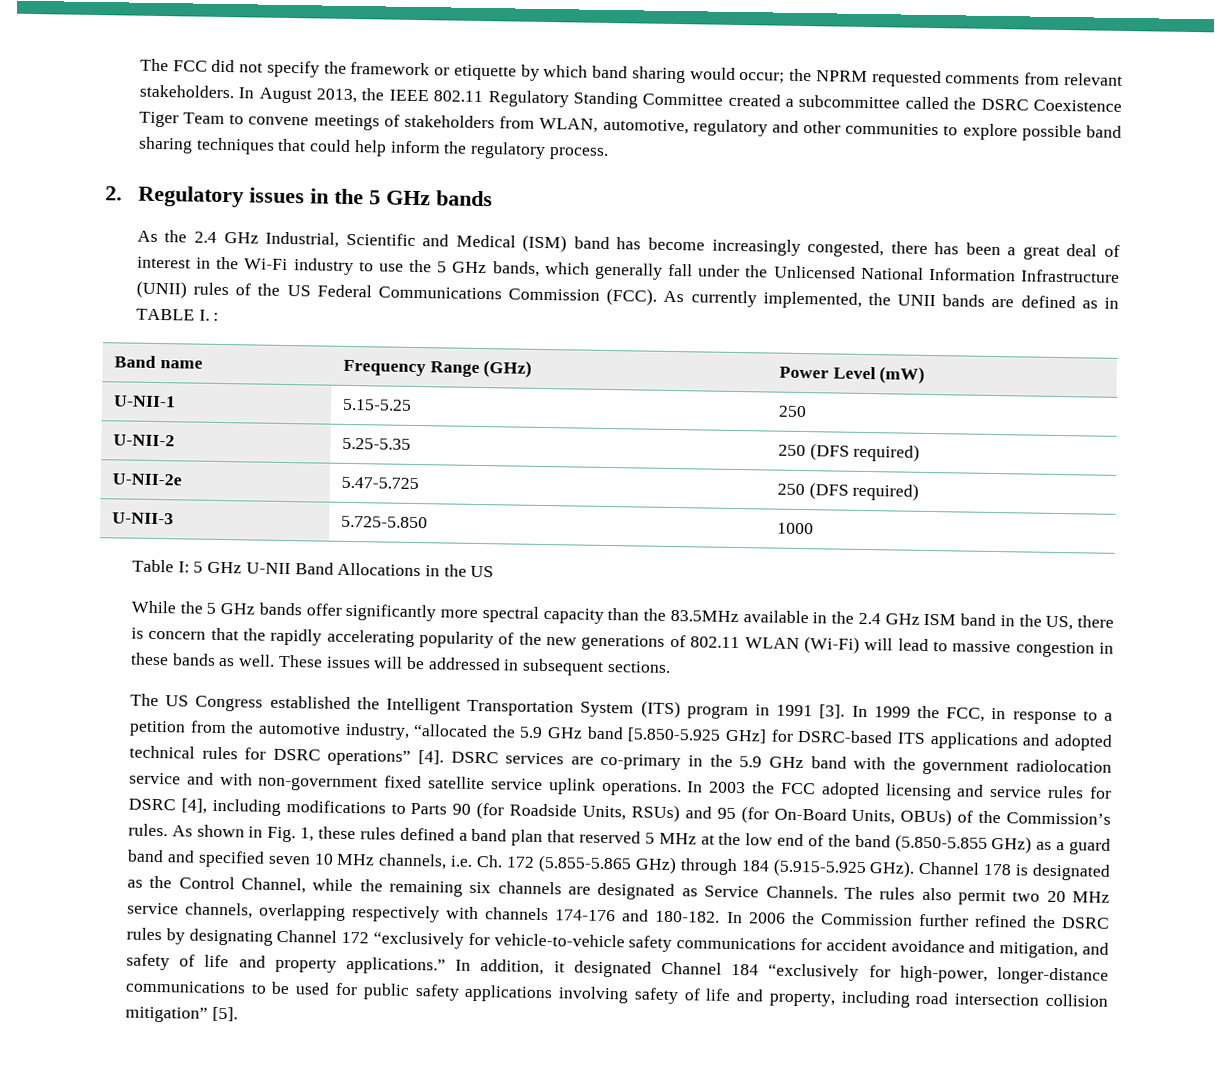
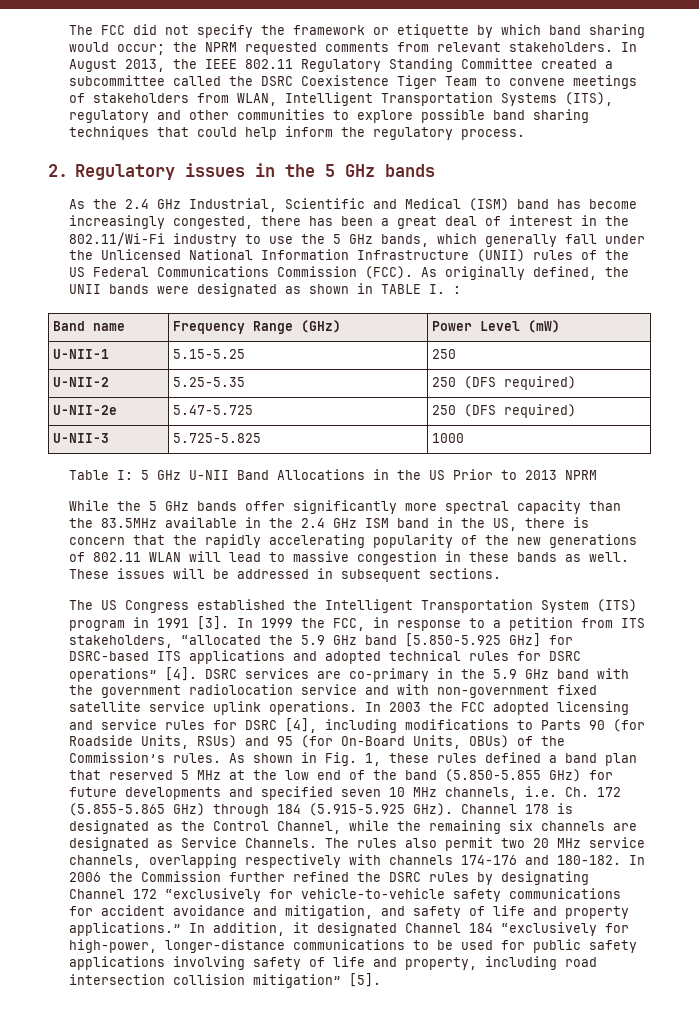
[602,118,689,135] automotive, -> [284,92,613,106] Intelligent Transportation Systems (ITS),
[244,258,289,271] Wi-Fi -> [68,232,165,246] 802.11/Wi-Fi
[690,290,862,309] currently implemented, -> [444,266,597,280] originally defined,
[991,295,1098,309] are defined as -> [156,283,349,297] were designated as shown
[340,515,428,529] 5.725-5.850 -> [173,433,262,443] 5.725-5.825
(495, 571) none -> [452,469,597,480] Prior to 2013 NPRM
[803,636,860,654] (Wi-Fi) -> (181, 557) none
[230,721,410,740] the automotive industry, -> [620,618,645,628] [68,635,173,648] ITS stakeholders,
[1036,838,1111,855] [126,849,164,863] as a guard band -> [588,770,613,780] [68,787,221,800] for future developments

